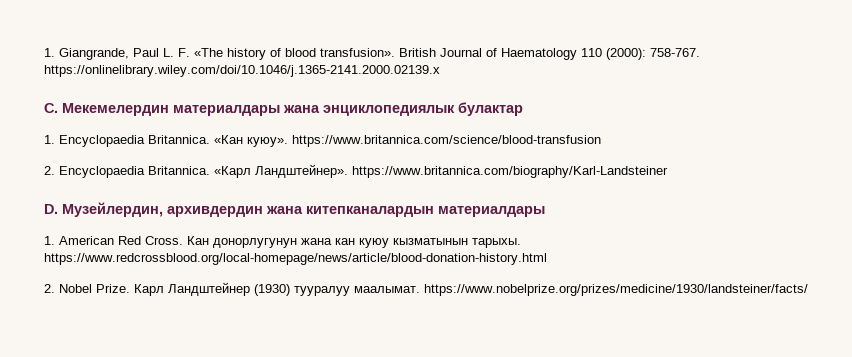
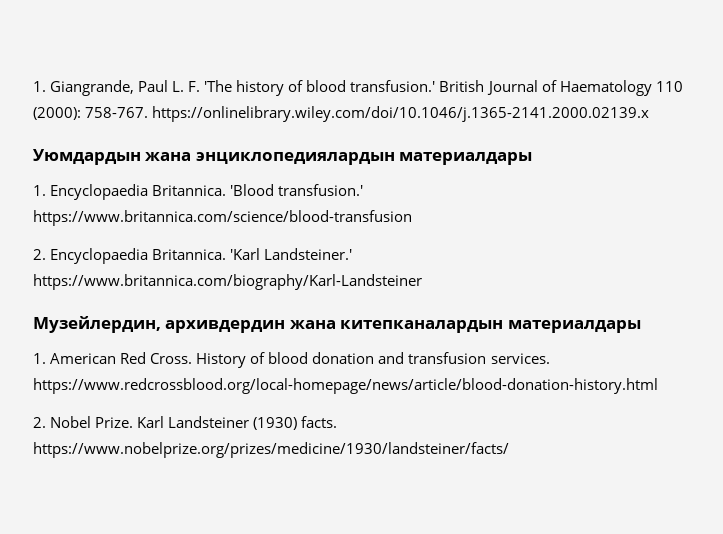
[194,48,223,57] «The -> [204,80,233,92] 'The
[320,48,395,57] transfusion». -> [350,80,436,92] transfusion.'
[44,102,523,116] C. Мекемелердин материалдары жана энциклопедиялык булактар -> [33,149,533,165] Уюмдардын жана энциклопедиялардын материалдары
[214,135,288,147] «Кан куюу». -> [230,184,364,196] 'Blood transfusion.'
[214,164,348,178] «Карл Ландштейнер». -> [230,248,353,260] 'Karl Landsteiner.'
[44,204,58,214] D. -> (422, 282) none
[187,236,521,248] Кан донорлугунун жана кан куюу кызматынын тарыхы. -> [196,352,550,368] History of blood donation and transfusion services.
[134,282,420,296] Карл Ландштейнер (1930) тууралуу маалымат. -> [137,416,338,430] Karl Landsteiner (1930) facts.

